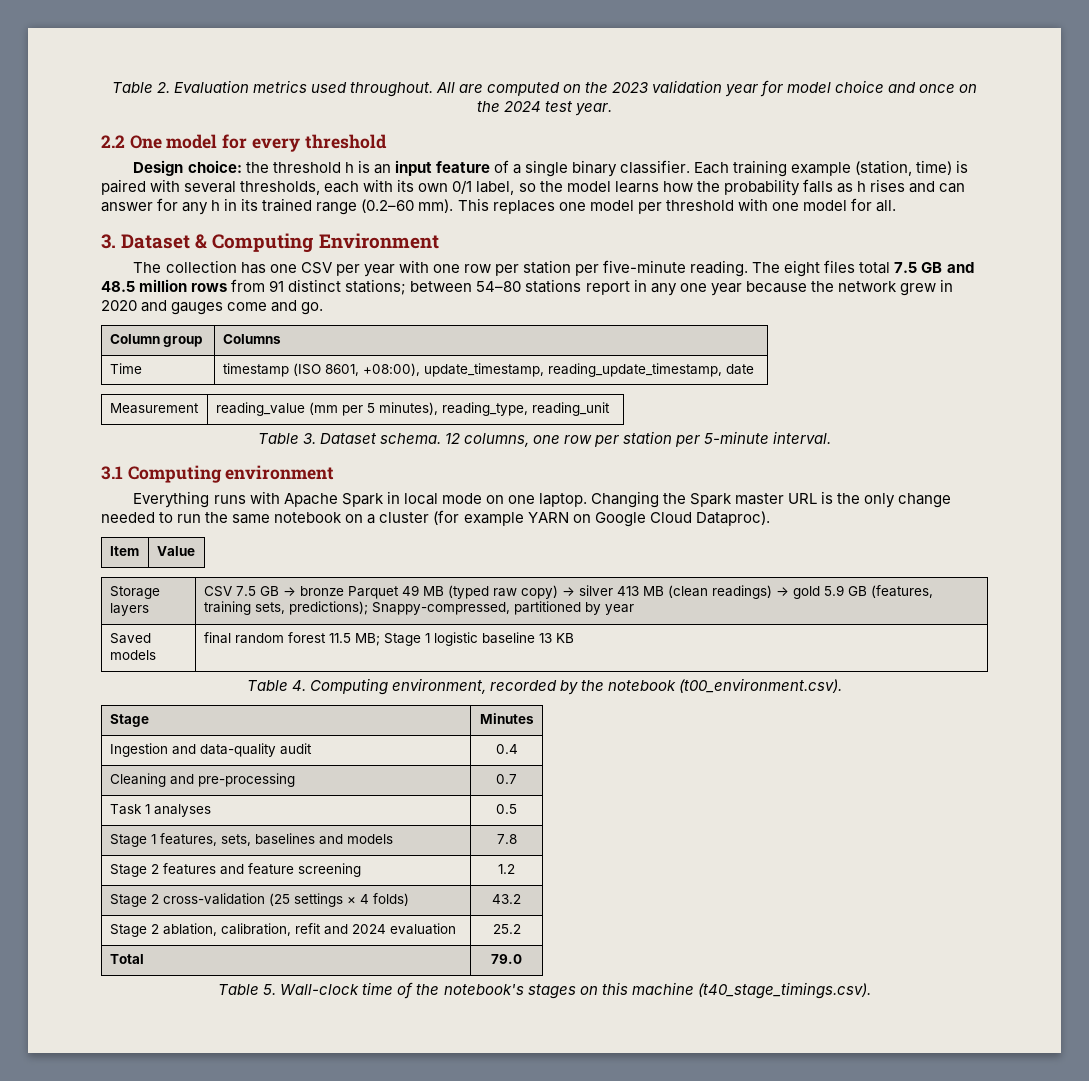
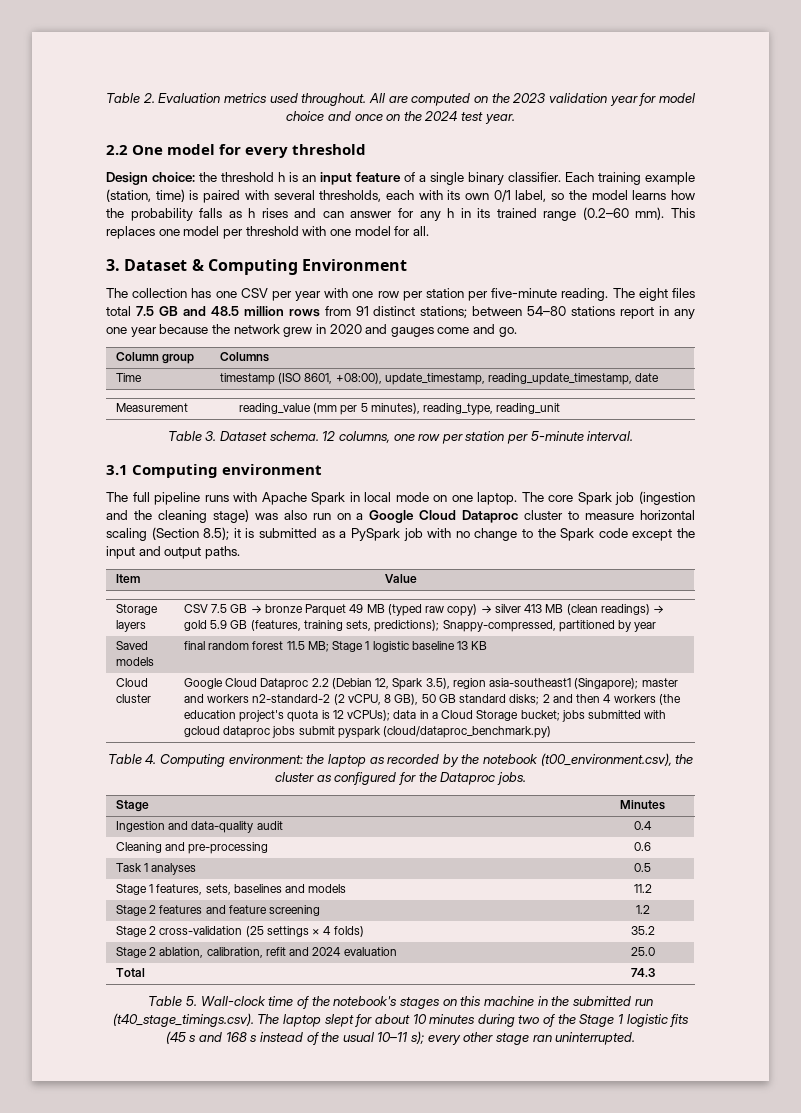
[133,491,210,508] Everything -> [106,492,201,505] The full pipeline
[591,491,952,508] [101,510,770,527] Changing the Spark master URL is the only change needed to run the same notebook on a cluster (for example YARN on Google Cloud Dataproc). -> [521,491,695,505] [106,509,695,523] [106,527,695,541] [106,546,240,559] The core Spark job (ingestion and the cleaning stage) was also run on a Google Cloud Dataproc cluster to measure horizontal scaling (Section 8.5); it is submitted as a PySpark job with no change to the Spark code except the input and output paths.
[246,678,843,695] // Table 4. Computing environment, recorded by the notebook (t00_environment.csv). -> [115,678,148,687] [115,694,151,703] [183,678,678,690] [183,694,681,705] [183,710,667,722] [183,726,552,738] [107,753,694,767] [275,772,526,785] // Cloud cluster | Google Cloud Dataproc 2.2 (Debian 12, Spark 3.5), region asia-southeast1 (Singapore); master and workers n2-standard-2 (2 vCPU, 8 GB), 50 GB standard disks; 2 and then 4 workers (the education project's quota is 12 vCPUs); data in a Cloud Storage bucket; jobs submitted with gcloud dataproc jobs submit pyspark (cloud/dataproc_benchmark.py) // Table 4. Computing environment: the laptop as recorded by the notebook (t00_environment.csv), the cluster as configured for the Dataproc jobs.
[496,774,517,784] 0.7 -> [634,842,651,851] 0.6
[496,834,517,844] 7.8 -> [633,884,652,893] 11.2
[492,894,521,904] 43.2 -> [630,926,655,935] 35.2
[492,924,521,934] 25.2 -> [630,947,655,956] 25.0
[491,954,522,964] 79.0 -> [630,968,655,977] 74.3
[697,982,871,999] (t40_stage_timings.csv). -> [537,996,653,1006] [112,1013,690,1027] [165,1031,636,1045] in the submitted run (t40_stage_timings.csv). The laptop slept for about 10 minutes during two of the Stage 1 logistic fits (45 s and 168 s instead of the usual 10–11 s); every other stage ran uninterrupted.

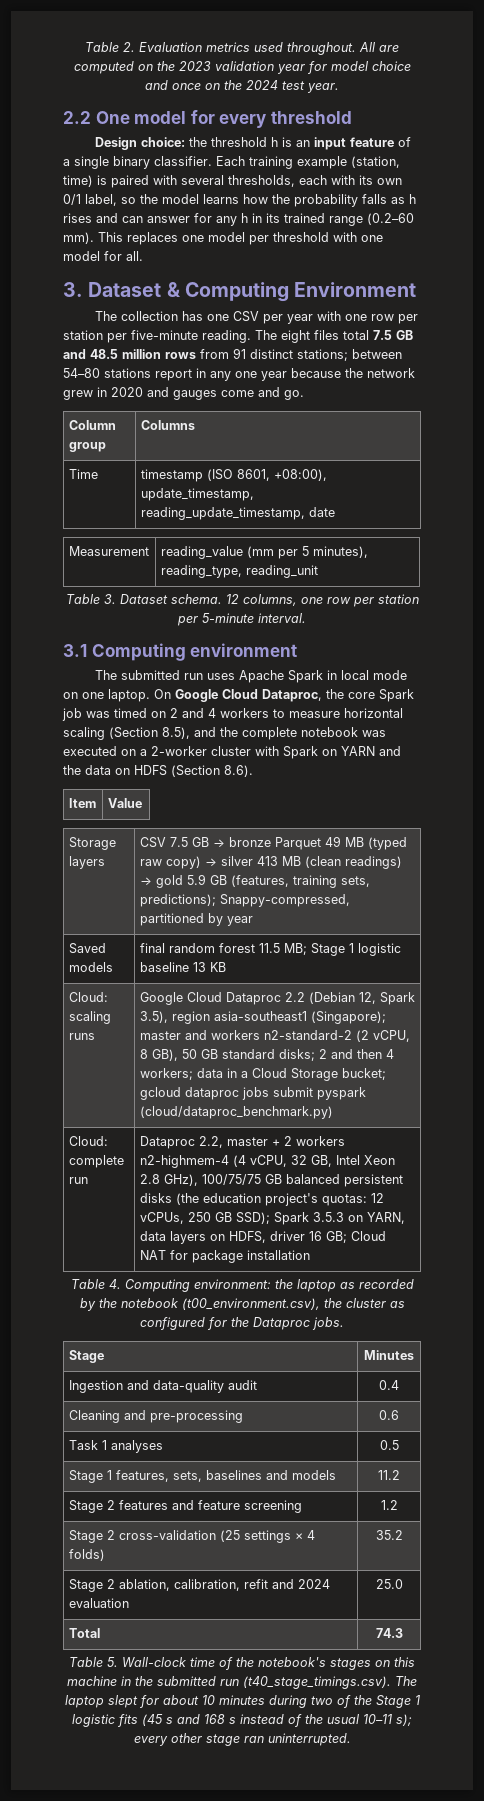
[132,492,258,505] full pipeline runs with -> [121,670,236,680] submitted run uses
[521,491,695,505] [106,509,564,523] The core Spark job (ingestion and the cleaning stage) was also run on a Google Cloud Dataproc cluster -> [154,689,414,702] [62,708,269,721] On Google Cloud Dataproc, the core Spark job was timed on 2 and 4 workers
[203,527,695,541] [106,546,240,559] 8.5); it is submitted as a PySpark job with no change to the Spark code except the input and output paths. -> [162,727,386,740] [63,746,401,759] [63,765,253,777] 8.5), and the complete notebook was executed on a 2-worker cluster with Spark on YARN and the data on HDFS (Section 8.6).
[115,678,148,687] [115,694,151,703] Cloud cluster -> [68,992,108,1002] [68,1011,111,1024] [68,1033,95,1040] Cloud: scaling runs
[613,694,681,705] [183,710,391,722] workers (the education project's quota is 12 vCPUs); -> [139,1068,193,1080] workers;
[561,710,667,722] jobs submitted with -> (386, 1074) none
(552, 732) none -> [68,1136,108,1146] [68,1155,124,1168] [68,1177,88,1184] [139,1136,345,1149] [139,1155,395,1168] [139,1174,403,1187] [139,1193,384,1206] [139,1212,405,1225] [139,1231,386,1244] [139,1250,310,1263] // Cloud: complete run | Dataproc 2.2, master + 2 workers n2-highmem-4 (4 vCPU, 32 GB, Intel Xeon 2.8 GHz), 100/75/75 GB balanced persistent disks (the education project's quotas: 12 vCPUs, 250 GB SSD); Spark 3.5.3 on YARN, data layers on HDFS, driver 16 GB; Cloud NAT for package installation

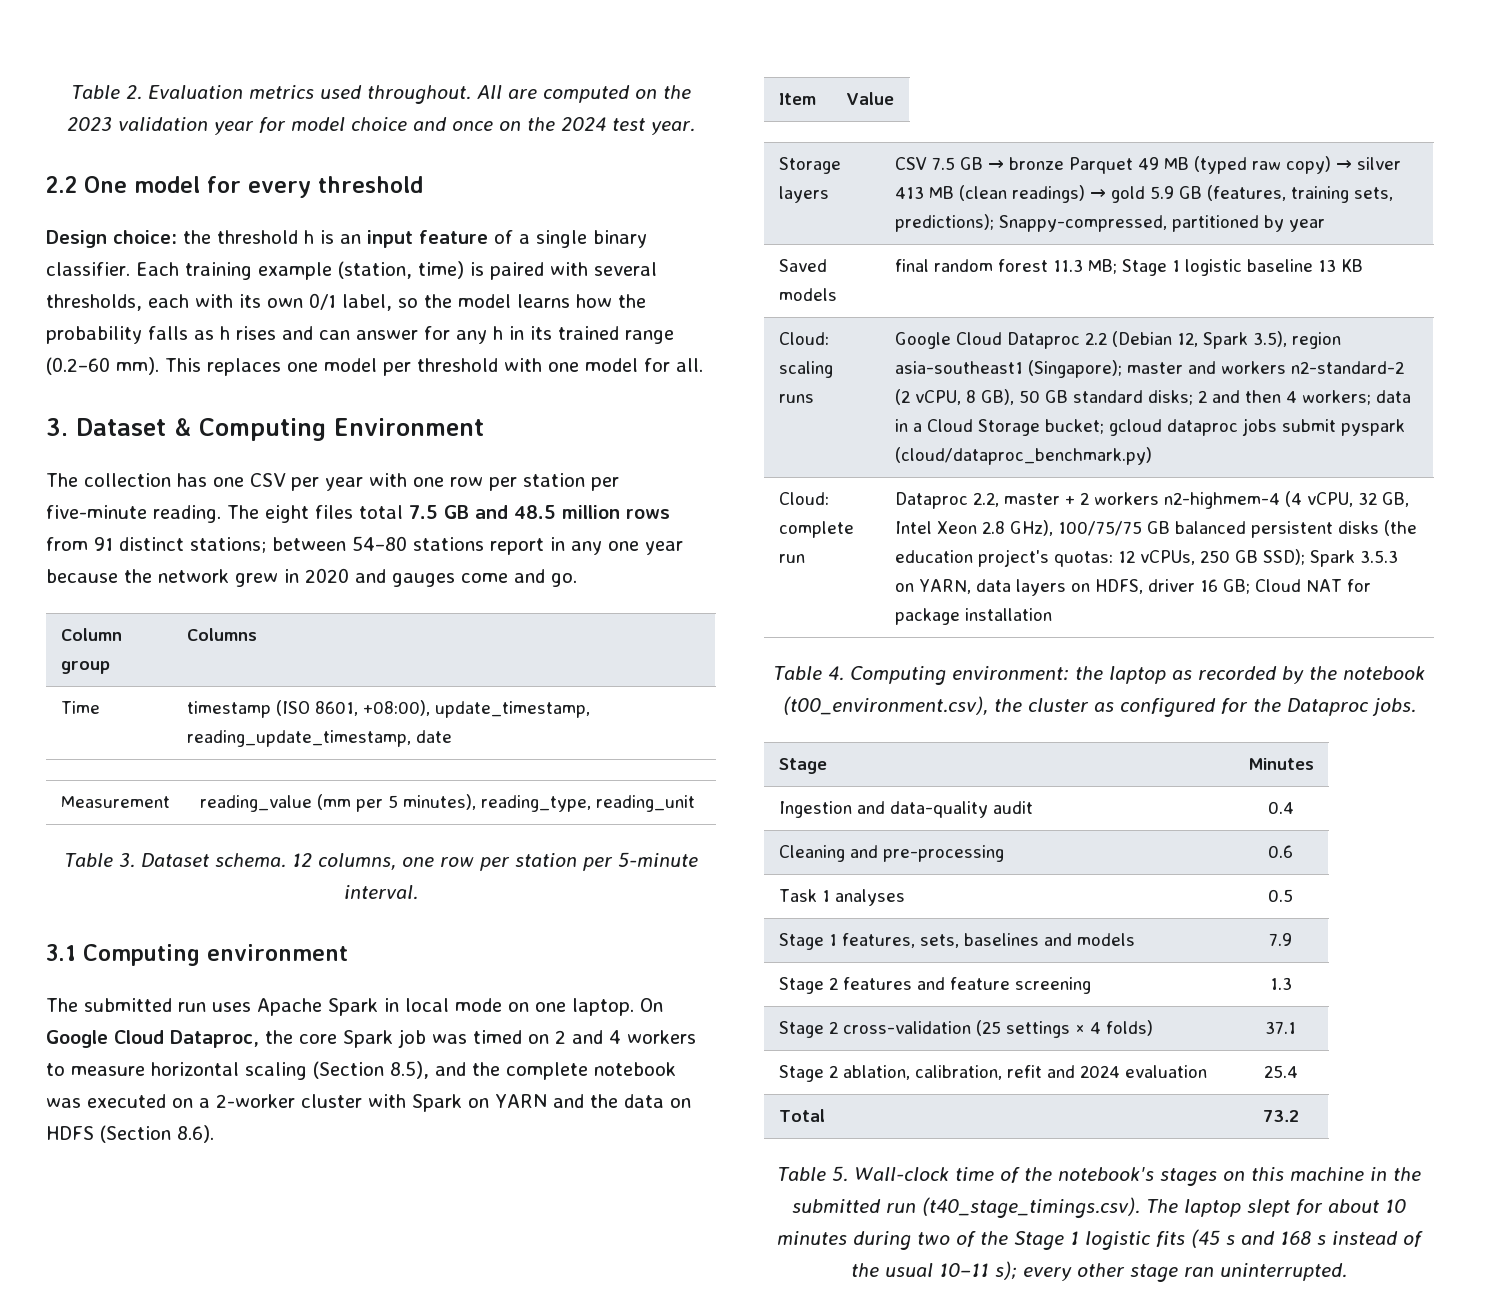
[258,943,280,953] 11.5 -> [1052,259,1083,272] 11.3
[378,1470,400,1480] 11.2 -> [1269,933,1292,946] 7.9
[380,1500,398,1510] 1.2 -> [1269,977,1292,990] 1.3
[375,1530,403,1540] 35.2 -> [1265,1021,1296,1034] 37.1
[375,1579,403,1589] 25.0 -> [1263,1065,1298,1078] 25.4
[375,1628,403,1638] 74.3 -> [1262,1110,1299,1122] 73.2

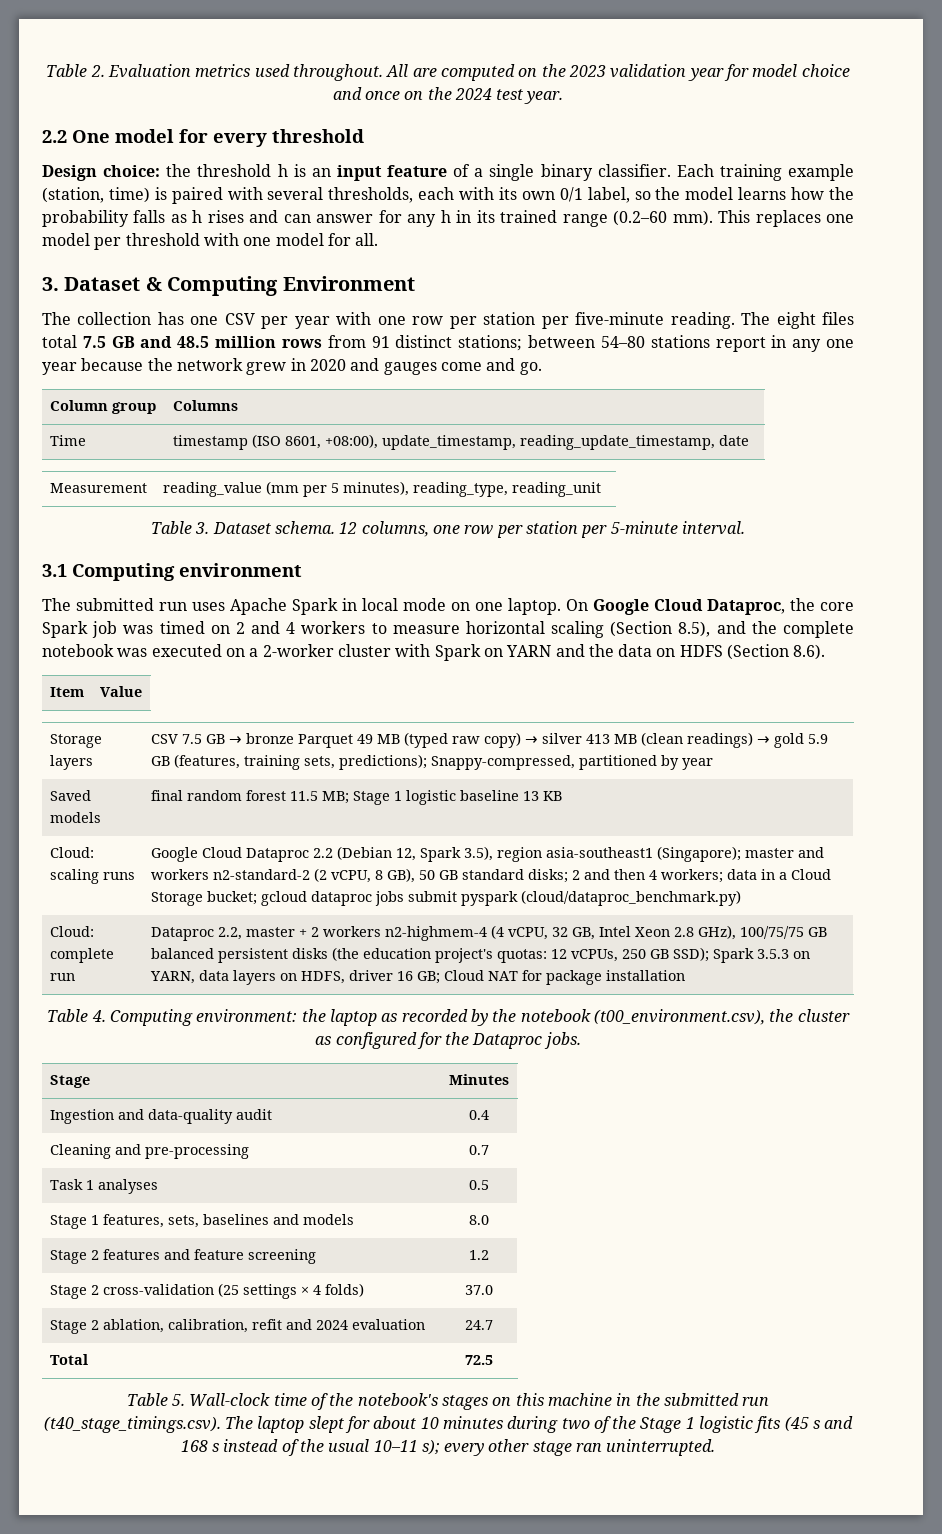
[1052,259,1083,272] 11.3 -> [289,791,318,801] 11.5
[1268,845,1293,858] 0.6 -> [469,1145,489,1155] 0.7
[1269,933,1292,946] 7.9 -> [469,1215,489,1225] 8.0
[1269,977,1292,990] 1.3 -> [469,1250,489,1260] 1.2
[1265,1021,1296,1034] 37.1 -> [465,1285,493,1295] 37.0
[1263,1065,1298,1078] 25.4 -> [465,1320,493,1330] 24.7
[1262,1110,1299,1122] 73.2 -> [465,1355,493,1365] 72.5

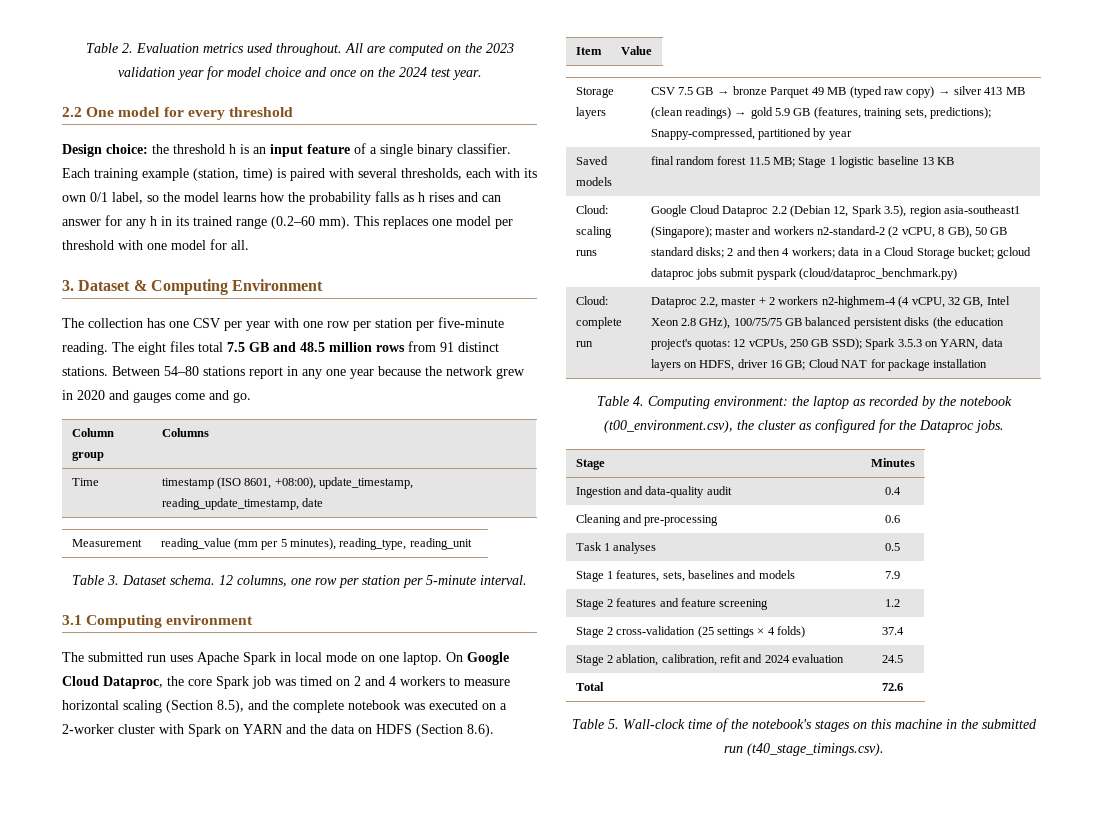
[458,335,596,351] stations; between -> [62,366,160,376] stations. Between
[469,1145,489,1155] 0.7 -> [885,515,900,523] 0.6
[469,1215,489,1225] 8.0 -> [885,571,900,579] 7.9
[465,1285,493,1295] 37.0 -> [882,627,904,635] 37.4
[465,1320,493,1330] 24.7 -> [882,655,903,663] 24.5
[465,1355,493,1365] 72.5 -> [882,683,903,691] 72.6
[224,1416,854,1433] [180,1439,716,1456] The laptop slept for about 10 minutes during two of the Stage 1 logistic fits (45 s and 168 s instead of the usual 10–11 s); every other stage ran uninterrupted. -> (884, 749) none

